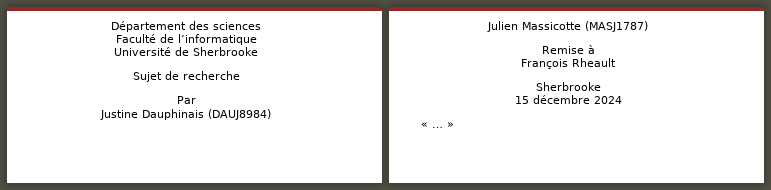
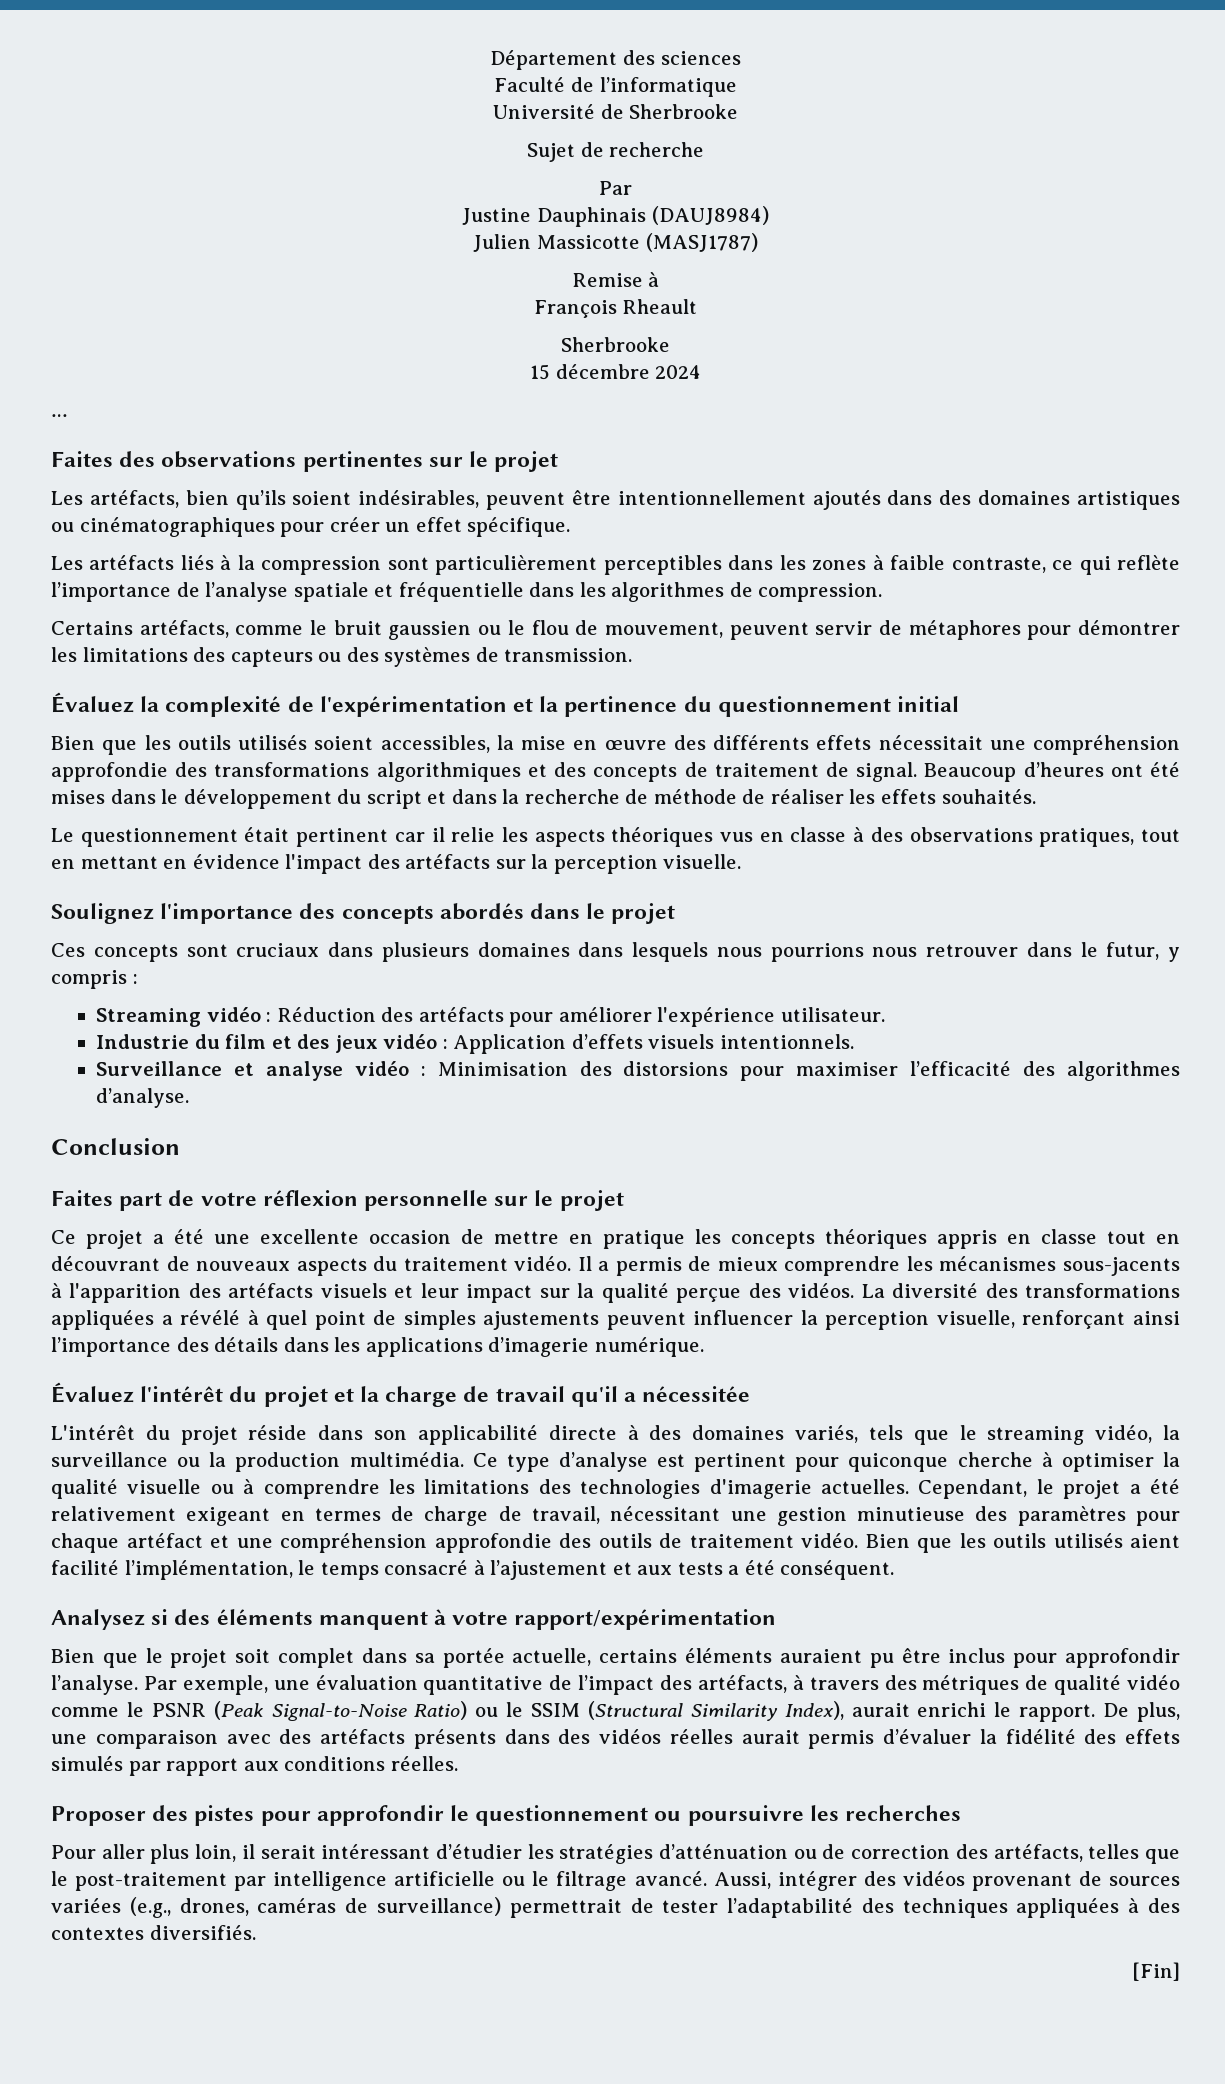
[421,122,428,128] « -> (702, 372) none
[447,122,454,128] » -> [51,451,559,472] [51,490,1180,510] [51,517,571,537] [51,555,1181,575] [51,582,883,602] [51,620,1180,640] [51,647,633,667] [51,692,960,717] [51,735,1180,755] [51,762,1180,782] [51,789,1036,809] [51,827,1181,847] [51,854,742,874] [51,903,676,924] [51,942,1180,962] [51,970,138,989] [96,1007,885,1027] [96,1034,854,1054] [96,1061,1181,1081] [96,1088,190,1108] [51,1138,180,1155] [51,1190,624,1211] [51,1229,1180,1249] [51,1256,1180,1276] [51,1283,1181,1303] [51,1310,1180,1330] [51,1337,704,1357] [51,1382,751,1407] [51,1425,1180,1445] [51,1452,1181,1472] [51,1479,1181,1499] [51,1506,1181,1526] [51,1533,1180,1553] [51,1560,895,1580] [51,1609,777,1630] [51,1648,1181,1668] [51,1675,1180,1695] [51,1701,1180,1722] [51,1729,1180,1749] [51,1756,458,1776] [51,1805,962,1826] [51,1844,1181,1864] [51,1871,1181,1891] [51,1897,1180,1918] [51,1925,256,1940] [1132,1962,1180,1981] // Faites des observations pertinentes sur le projet // Les artéfacts, bien qu’ils soient indésirables, peuvent être intentionnellement ajoutés dans des domaines artistiques ou cinématographiques pour créer un effet spécifique. // Les artéfacts liés à la compression sont particulièrement perceptibles dans les zones à faible contraste, ce qui reflète l’importance de l’analyse spatiale et fréquentielle dans les algorithmes de compression. // Certains artéfacts, comme le bruit gaussien ou le flou de mouvement, peuvent servir de métaphores pour démontrer les limitations des capteurs ou des systèmes de transmission. // Évaluez la complexité de l'expérimentation et la pertinence du questionnement initial // Bien que les outils utilisés soient accessibles, la mise en œuvre des différents effets nécessitait une compréhension approfondie des transformations algorithmiques et des concepts de traitement de signal. Beaucoup d’heures ont été mises dans le développement du script et dans la recherche de méthode de réaliser les effets souhaités. // Le questionnement était pertinent car il relie les aspects théoriques vus en classe à des observations pratiques, tout en mettant en évidence l'impact des artéfacts sur la perception visuelle. // Soulignez l'importance des concepts abordés dans le projet // Ces concepts sont cruciaux dans plusieurs domaines dans lesquels nous pourrions nous retrouver dans le futur, y compris : // Streaming vidéo : Réduction des artéfacts pour améliorer l'expérience utilisateur. // Industrie du film et des jeux vidéo : Application d’effets visuels intentionnels. // Surveillance et analyse vidéo : Minimisation des distorsions pour maximiser l’efficacité des algorithmes d’analyse. // Conclusion // Faites part de votre réflexion personnelle sur le projet // Ce projet a été une excellente occasion de mettre en pratique les concepts théoriques appris en classe tout en découvrant de nouveaux aspects du traitement vidéo. Il a permis de mieux comprendre les mécanismes sous-jacents à l'apparition des artéfacts visuels et leur impact sur la qualité perçue des vidéos. La diversité des transformations appliquées a révélé à quel point de simples ajustements peuvent influencer la perception visuelle, renforçant ainsi l’importance des détails dans les applications d’imagerie numérique. // Évaluez l'intérêt du projet et la charge de travail qu'il a nécessitée // L'intérêt du projet réside dans son applicabilité directe à des domaines variés, tels que le streaming vidéo, la surveillance ou la production multimédia. Ce type d’analyse est pertinent pour quiconque cherche à optimiser la qualité visuelle ou à comprendre les limitations des technologies d'imagerie actuelles. Cependant, le projet a été relativement exigeant en termes de charge de travail, nécessitant une gestion minutieuse des paramètres pour chaque artéfact et une compréhension approfondie des outils de traitement vidéo. Bien que les outils utilisés aient facilité l’implémentation, le temps consacré à l’ajustement et aux tests a été conséquent. // Analysez si des éléments manquent à votre rapport/expérimentation // Bien que le projet soit complet dans sa portée actuelle, certains éléments auraient pu être inclus pour approfondir l’analyse. Par exemple, une évaluation quantitative de l’impact des artéfacts, à travers des métriques de qualité vidéo comme le PSNR (Peak Signal-to-Noise Ratio) ou le SSIM (Structural Similarity Index), aurait enrichi le rapport. De plus, une comparaison avec des artéfacts présents dans des vidéos réelles aurait permis d’évaluer la fidélité des effets simulés par rapport aux conditions réelles. // Proposer des pistes pour approfondir le questionnement ou poursuivre les recherches // Pour aller plus loin, il serait intéressant d’étudier les stratégies d’atténuation ou de correction des artéfacts, telles que le post-traitement par intelligence artificielle ou le filtrage avancé. Aussi, intégrer des vidéos provenant de sources variées (e.g., drones, caméras de surveillance) permettrait de tester l’adaptabilité des techniques appliquées à des contextes diversifiés. // [Fin]

